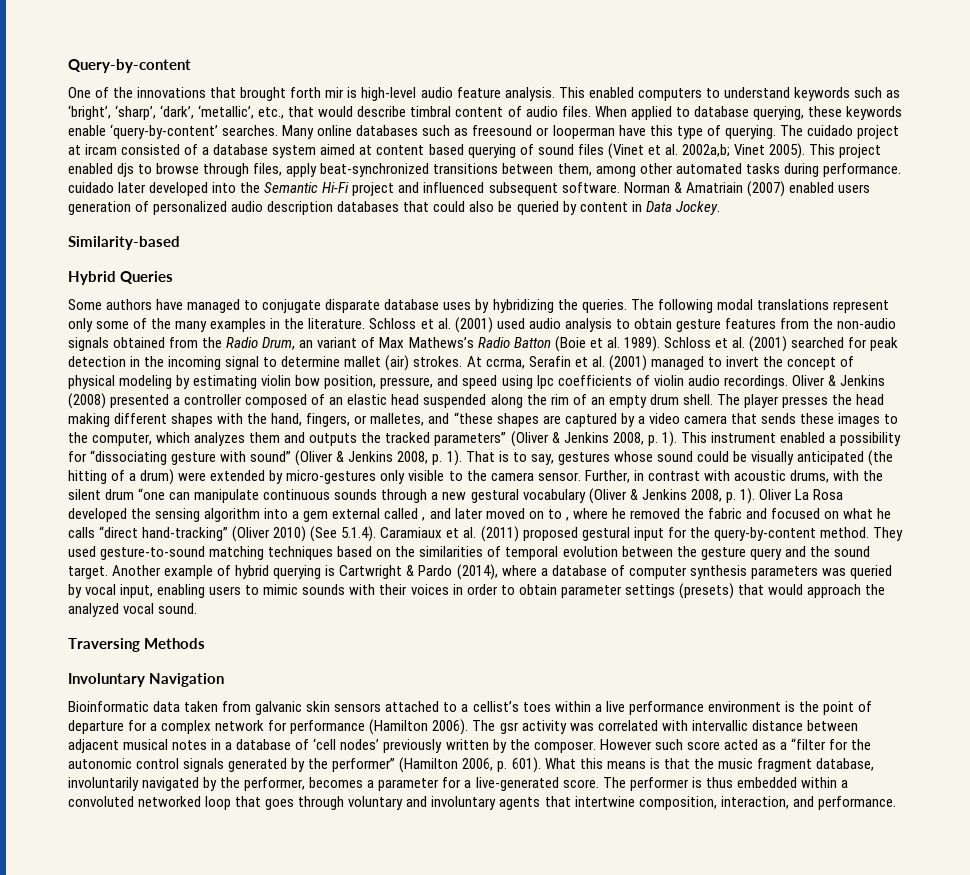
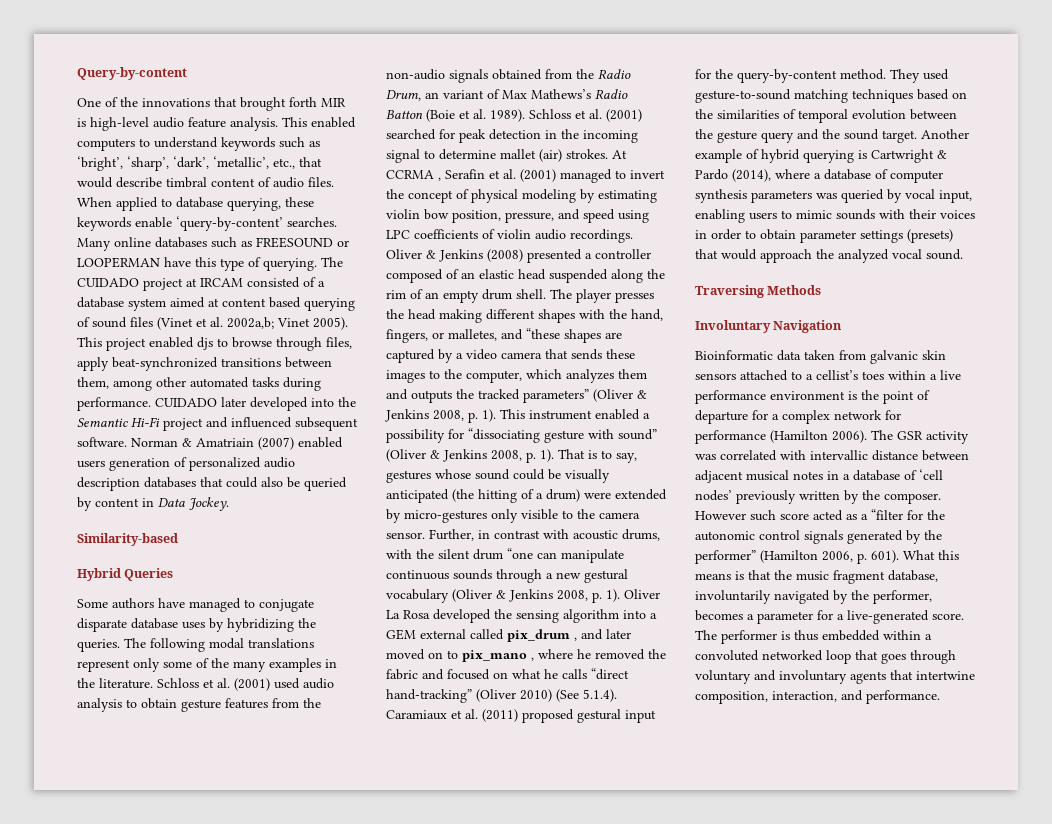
[325,87,345,98] mir -> [321,98,346,107] MIR
[472,125,615,139] freesound or looperman -> [256,237,349,248] [77,257,160,268] FREESOUND or LOOPERMAN
[806,125,853,136] cuidado -> [77,278,139,287] CUIDADO
[85,144,118,155] ircam -> [200,278,243,287] IRCAM
[68,182,114,193] cuidado -> [155,398,217,407] CUIDADO
[485,358,525,369] ccrma, -> [386,170,441,181] CCRMA ,
[536,375,554,389] lpc -> [386,230,410,239] LPC
[303,511,329,522] gem -> [386,629,416,640] GEM
(419, 513) none -> [507,629,570,642] pix_drum
(562, 514) none -> [462,650,527,662] pix_mano
[499,722,519,734] gsr -> [897,431,923,440] GSR

